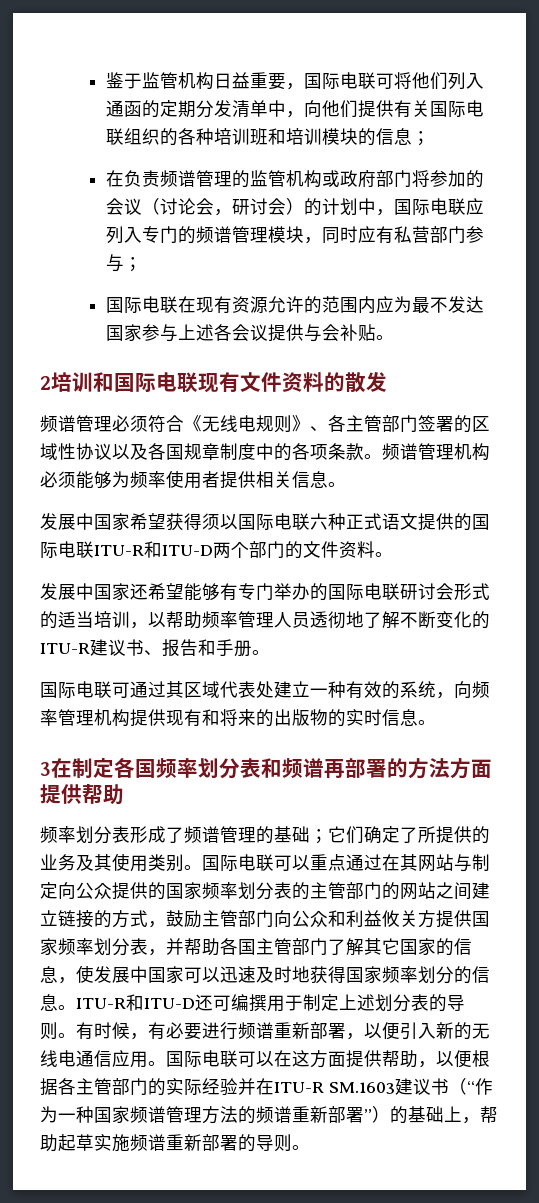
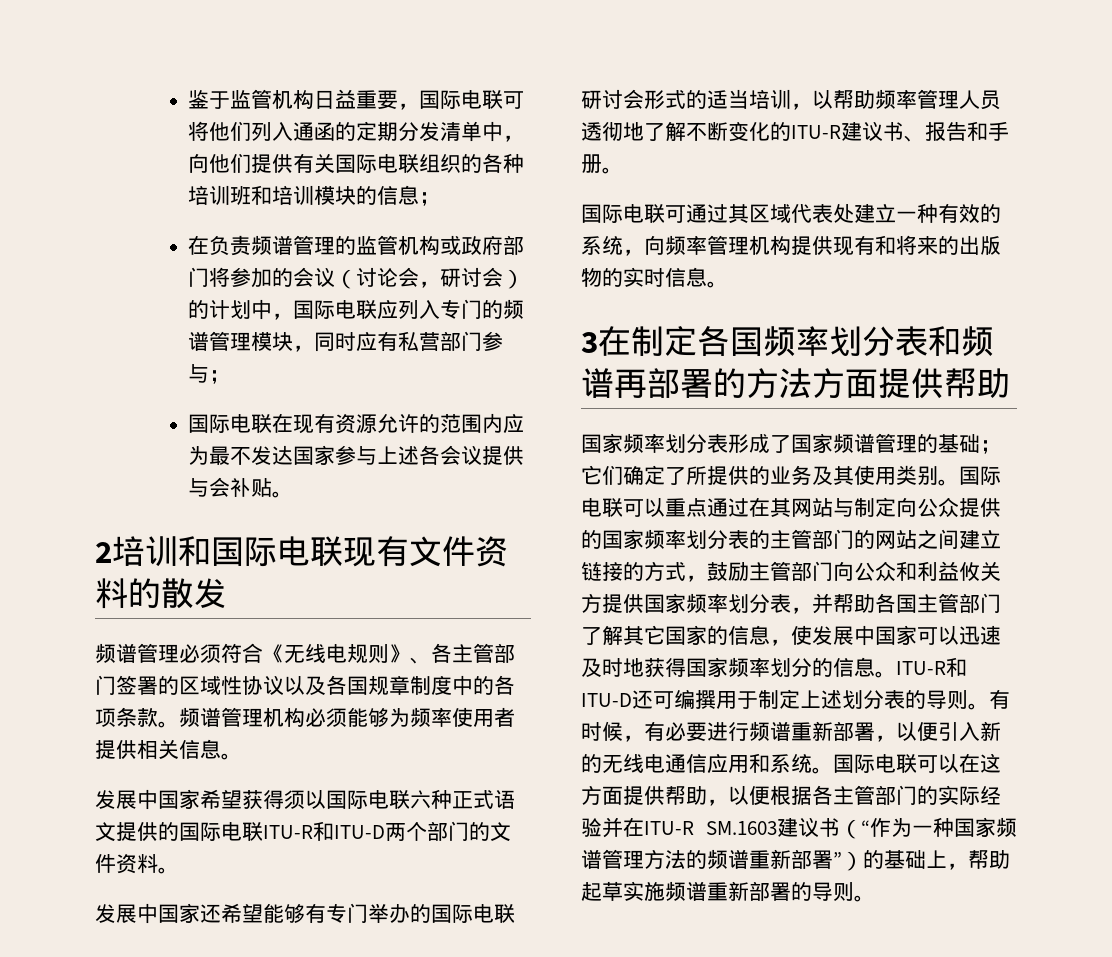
(124, 794) none -> [581,433,623,453] 国家
(184, 835) none -> [791,433,833,453] 国家
(148, 1059) none -> [749,753,812,773] 和系统

